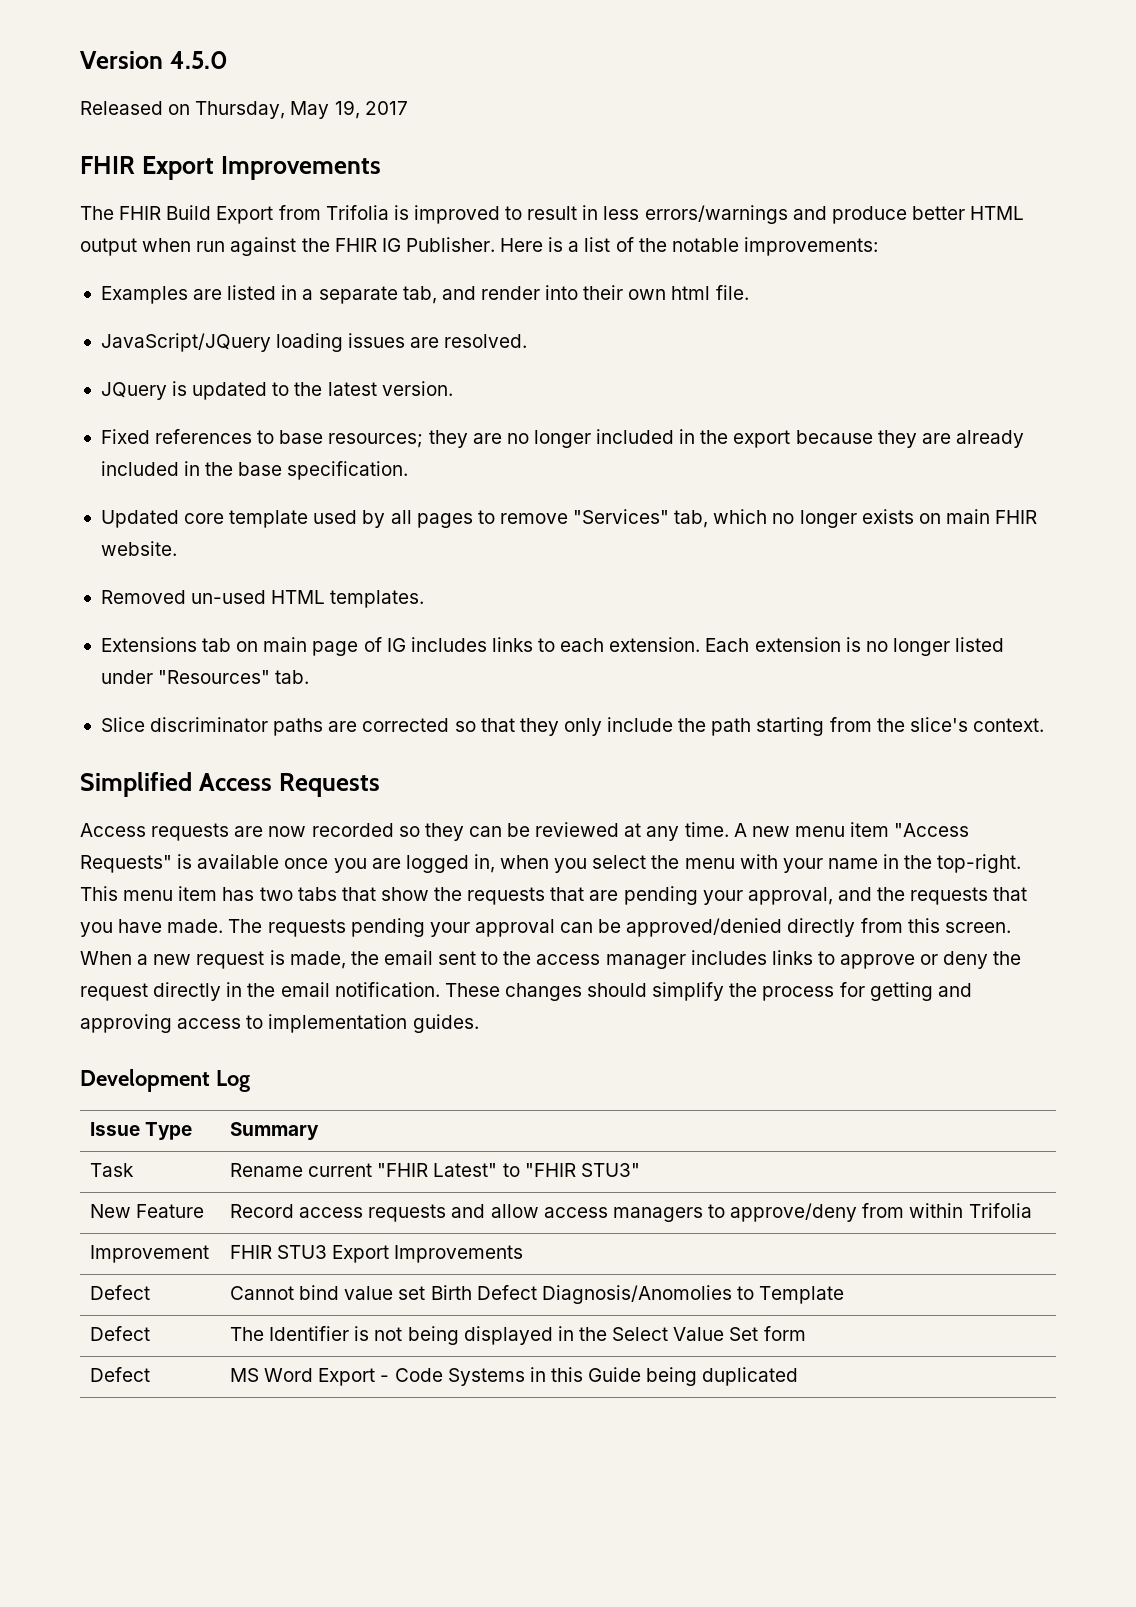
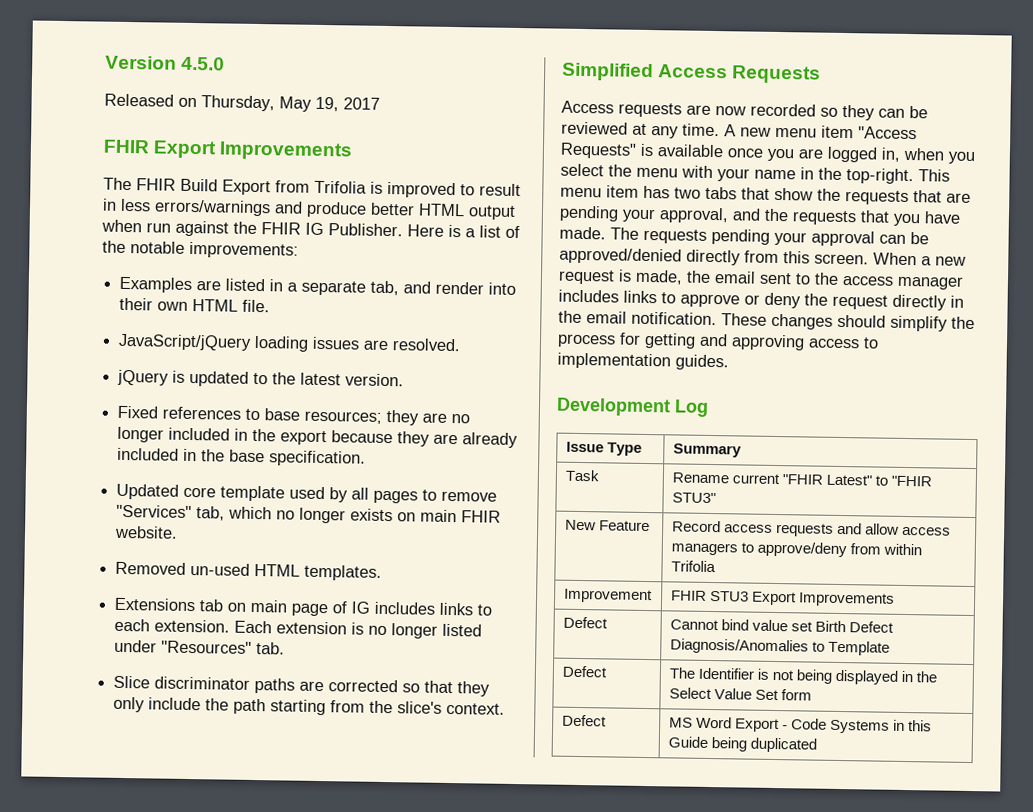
[671,286,711,300] html -> [192,299,239,312] HTML
[100,333,271,352] JavaScript/JQuery -> [118,333,253,351] JavaScript/jQuery
[100,382,167,400] JQuery -> [117,369,170,386] jQuery
[541,1285,732,1304] Diagnosis/Anomolies -> [669,638,809,655] Diagnosis/Anomalies

